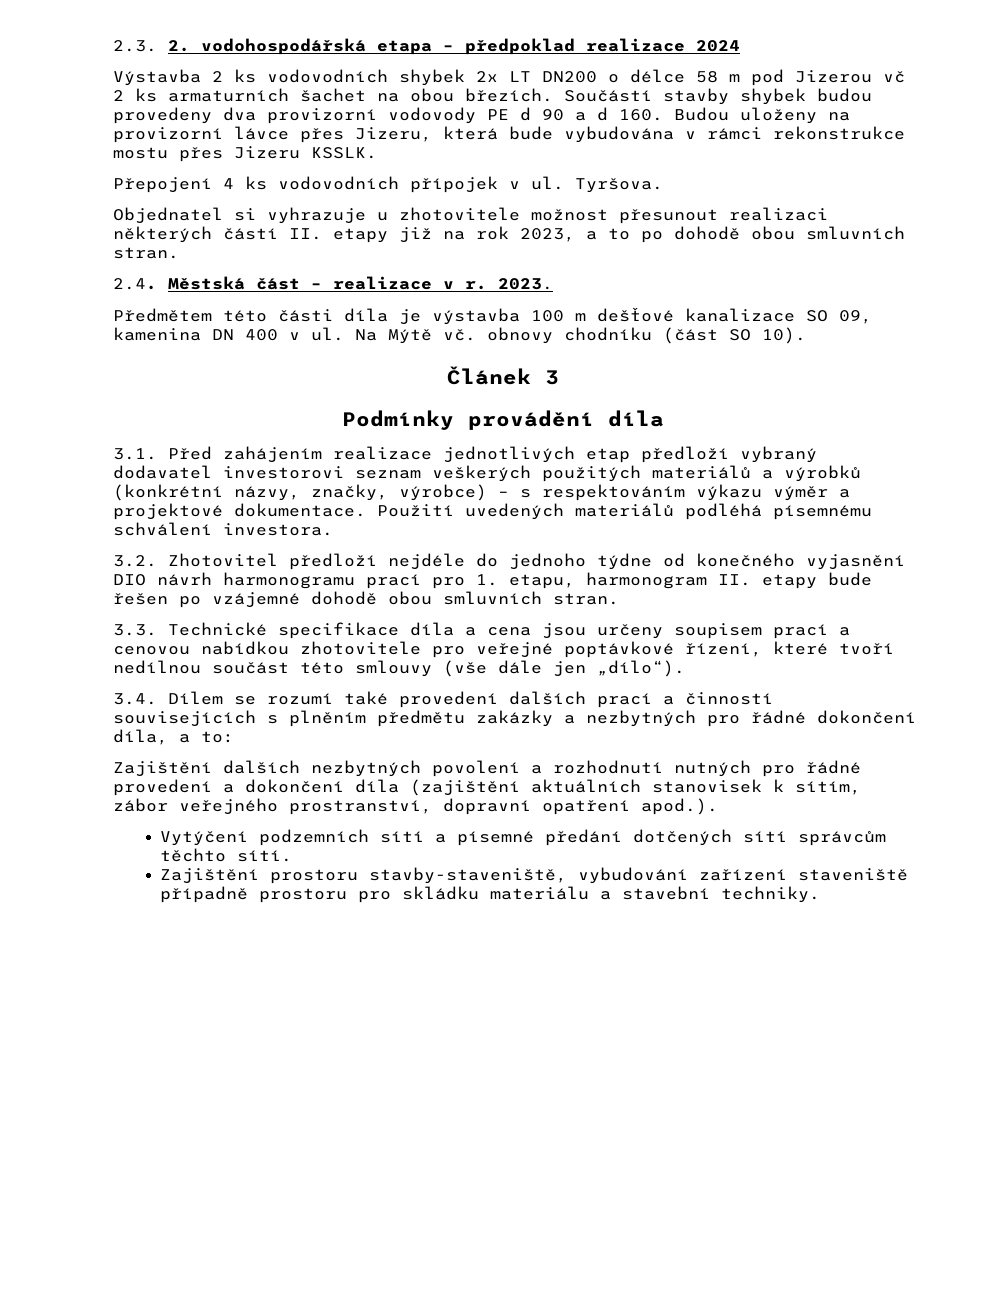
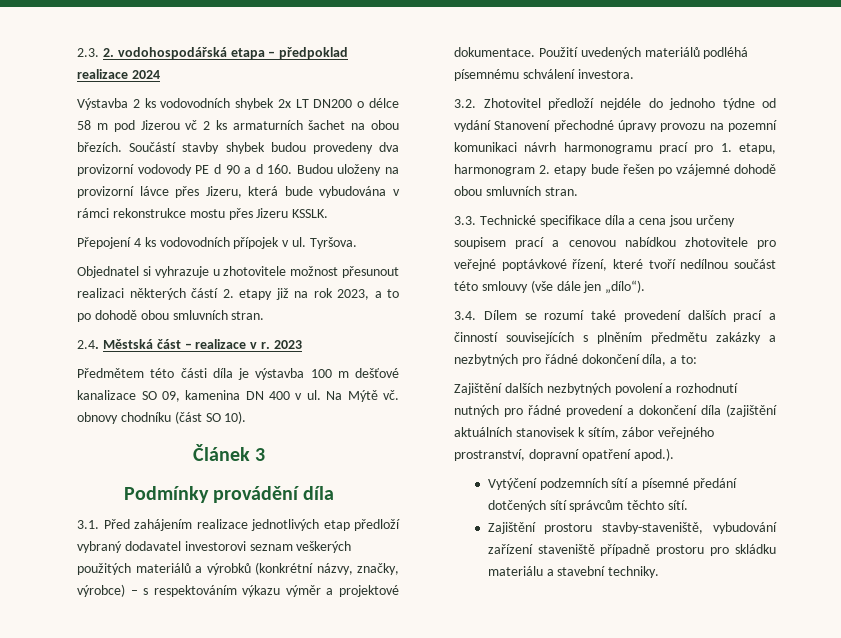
[289,228,323,240] II. -> [222,289,234,298] 2.
[498,278,554,290] 2023. -> [273,340,302,349] 2023
[696,553,906,570] [113,574,147,586] konečného vyjasnění DIO -> [454,120,777,132] [454,142,518,152] vydání Stanovení přechodné úpravy provozu na pozemní komunikaci
[718,574,752,586] II. -> [539,165,551,174] 2.

